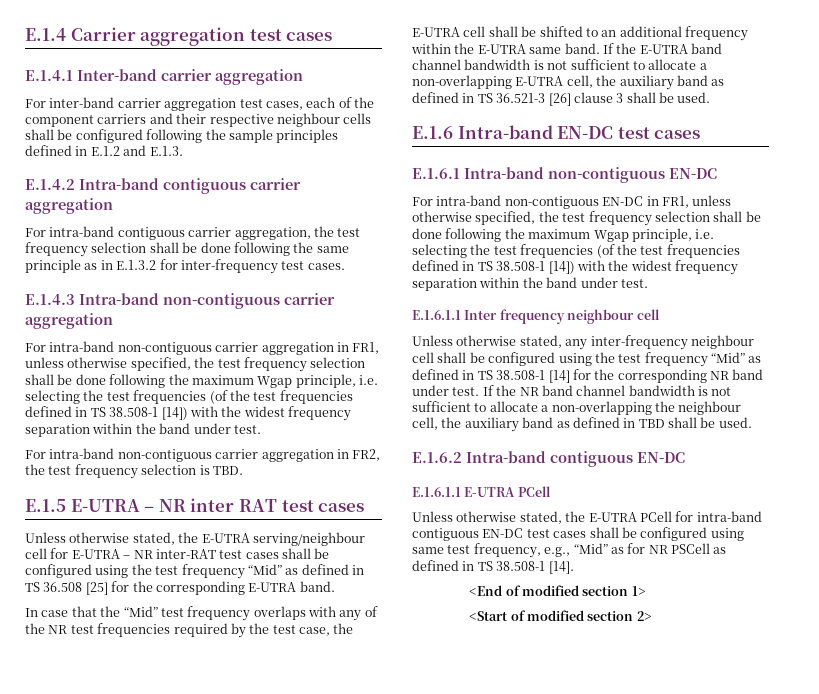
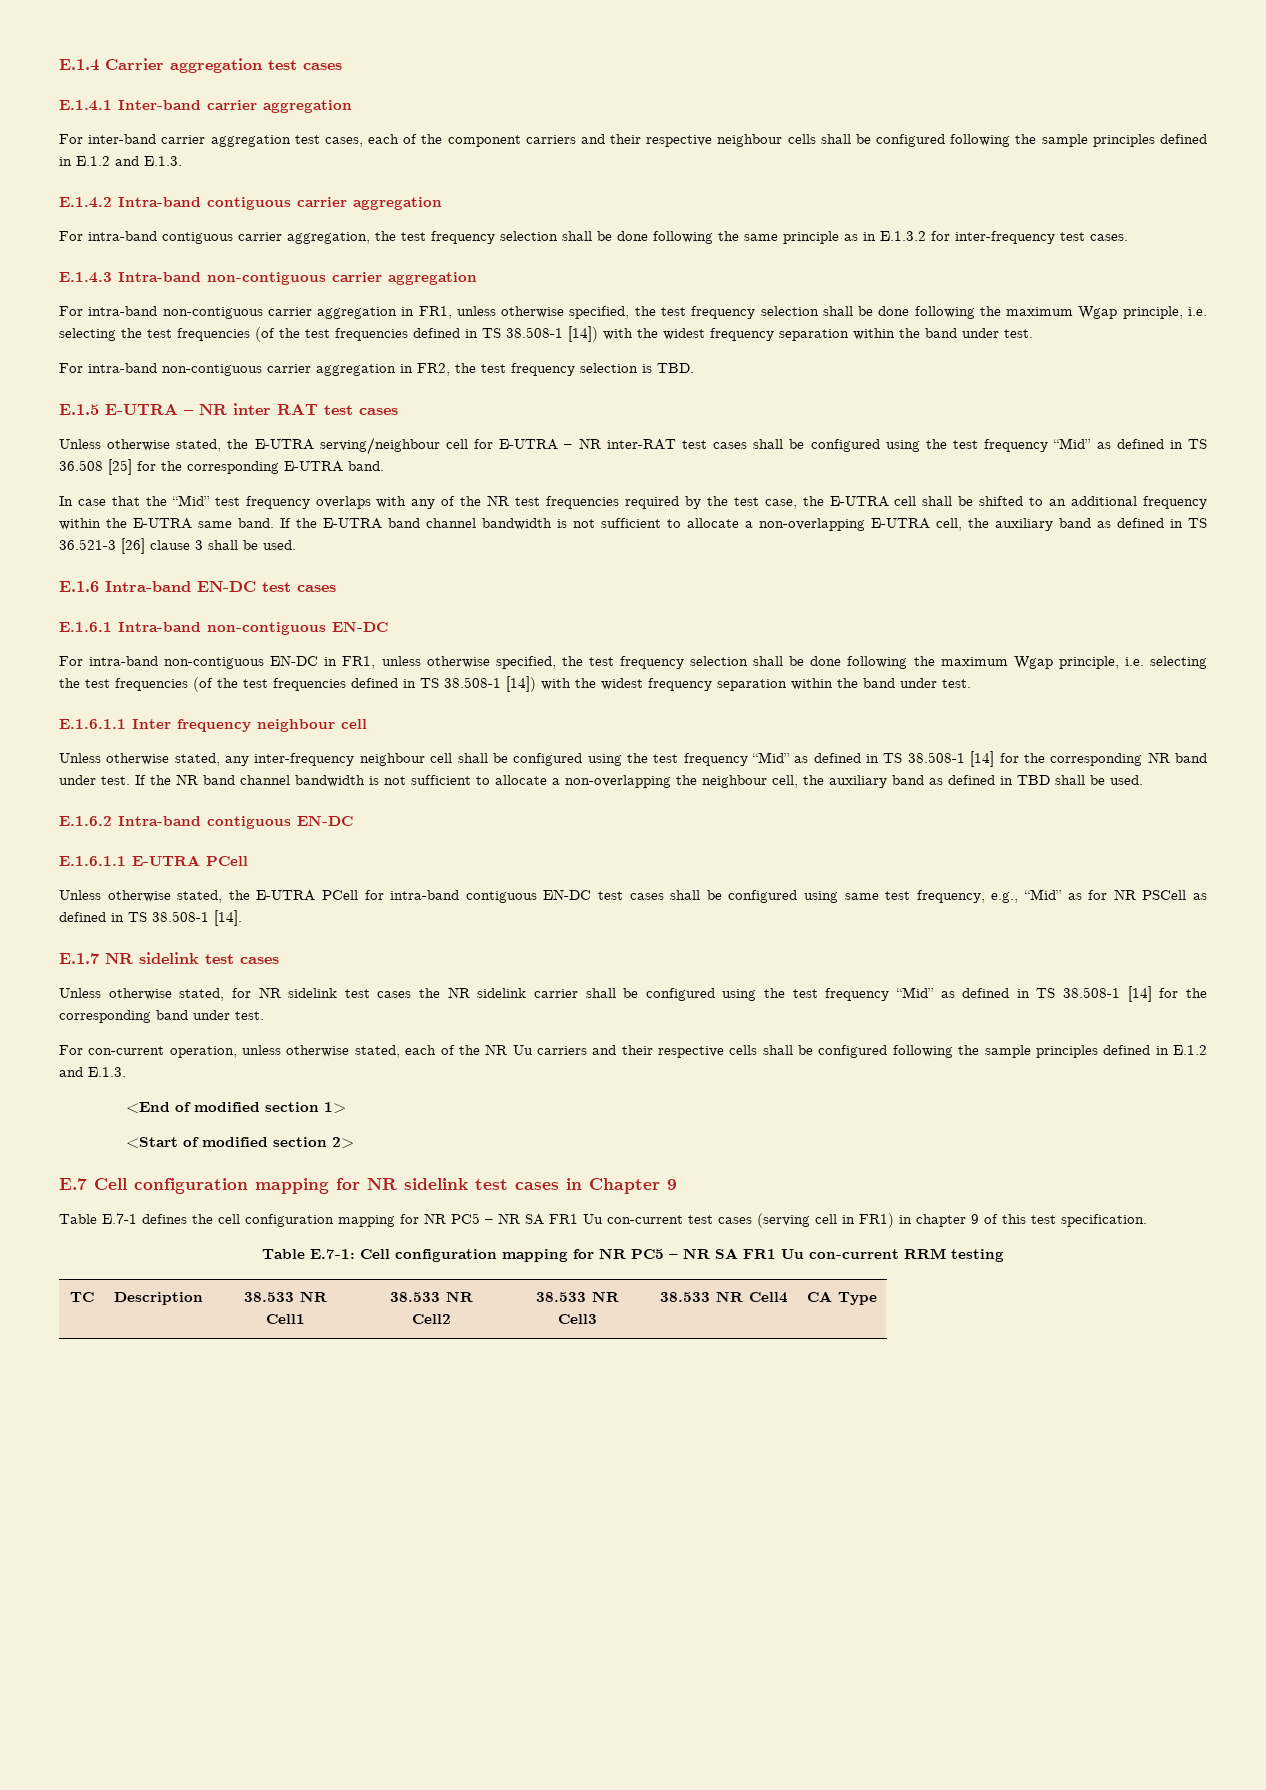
(574, 567) none -> [59,952,279,964] [59,986,1208,1002] [59,1010,264,1023] [59,1044,1207,1058] [59,1067,126,1077] // E.1.7 NR sidelink test cases // Unless otherwise stated, for NR sidelink test cases the NR sidelink carrier shall be configured using the test frequency “Mid” as defined in TS 38.508-1 [14] for the corresponding band under test. // For con-current operation, unless otherwise stated, each of the NR Uu carriers and their respective cells shall be configured following the sample principles defined in E.1.2 and E.1.3.
(652, 616) none -> [59,1178,677,1194] [59,1213,1147,1228] [262,1248,1004,1262] [69,1292,94,1302] [113,1292,203,1305] [243,1291,327,1302] [266,1314,305,1324] [390,1291,473,1302] [412,1314,451,1324] [536,1291,619,1302] [558,1314,597,1324] [660,1291,788,1303] [807,1291,877,1305] // E.7 Cell configuration mapping for NR sidelink test cases in Chapter 9 // Table E.7-1 defines the cell configuration mapping for NR PC5 – NR SA FR1 Uu con-current test cases (serving cell in FR1) in chapter 9 of this test specification. // Table E.7-1: Cell configuration mapping for NR PC5 – NR SA FR1 Uu con-current RRM testing // TC | Description | 38.533 NR Cell1 | 38.533 NR Cell2 | 38.533 NR Cell3 | 38.533 NR Cell4 | CA Type

